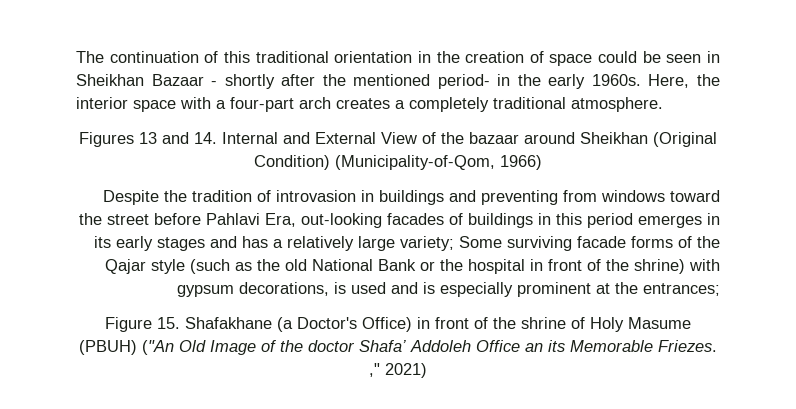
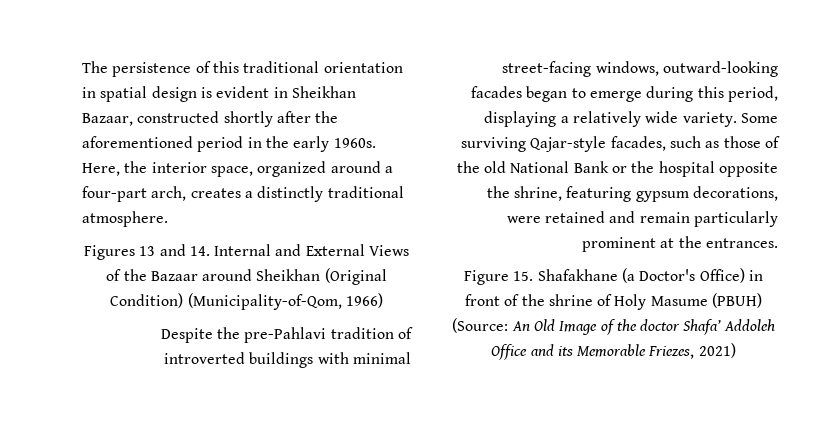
[109,51,199,63] continuation -> [112,62,192,77] persistence
[436,51,720,66] [76,74,218,86] the creation of space could be seen in Sheikhan Bazaar - -> [100,86,356,102] [82,111,220,126] spatial design is evident in Sheikhan Bazaar, constructed
[353,74,490,89] mentioned period- -> [82,136,244,152] aforementioned period
[133,97,211,112] space with -> [210,161,381,177] space, organized around
[299,97,331,109] arch -> [151,186,187,201] arch,
[409,97,489,112] completely -> [257,186,324,202] distinctly
[381,132,519,144] View of the bazaar -> [369,245,410,256] [106,269,198,281] Views of the Bazaar
(187, 196) none -> [244,327,327,343] pre-Pahlavi
[276,190,720,205] [79,213,720,228] [94,236,720,251] [105,259,252,274] introvasion in buildings and preventing from windows toward the street before Pahlavi Era, out-looking facades of buildings in this period emerges in its early stages and has a relatively large variety; Some surviving facade forms of the Qajar style (such as -> [164,352,411,368] [502,61,778,77] [471,86,778,102] [484,111,778,127] [461,136,780,152] introverted buildings with minimal street-facing windows, outward-looking facades began to emerge during this period, displaying a relatively wide variety. Some surviving Qajar-style facades, such as those of
[530,259,720,274] [177,282,513,297] in front of the shrine) with gypsum decorations, is used and is especially -> [719,162,778,177] [486,186,778,202] [506,211,778,227] opposite the shrine, featuring gypsum decorations, were retained and remain particularly
[643,283,720,296] entrances; -> [706,238,778,248] entrances.
[142,340,174,355] ("An -> [452,318,530,333] (Source: An
[525,343,543,352] an -> [530,344,554,356] and
[658,340,717,352] [369,363,380,377] Friezes. ," -> [648,346,695,359] Friezes,

